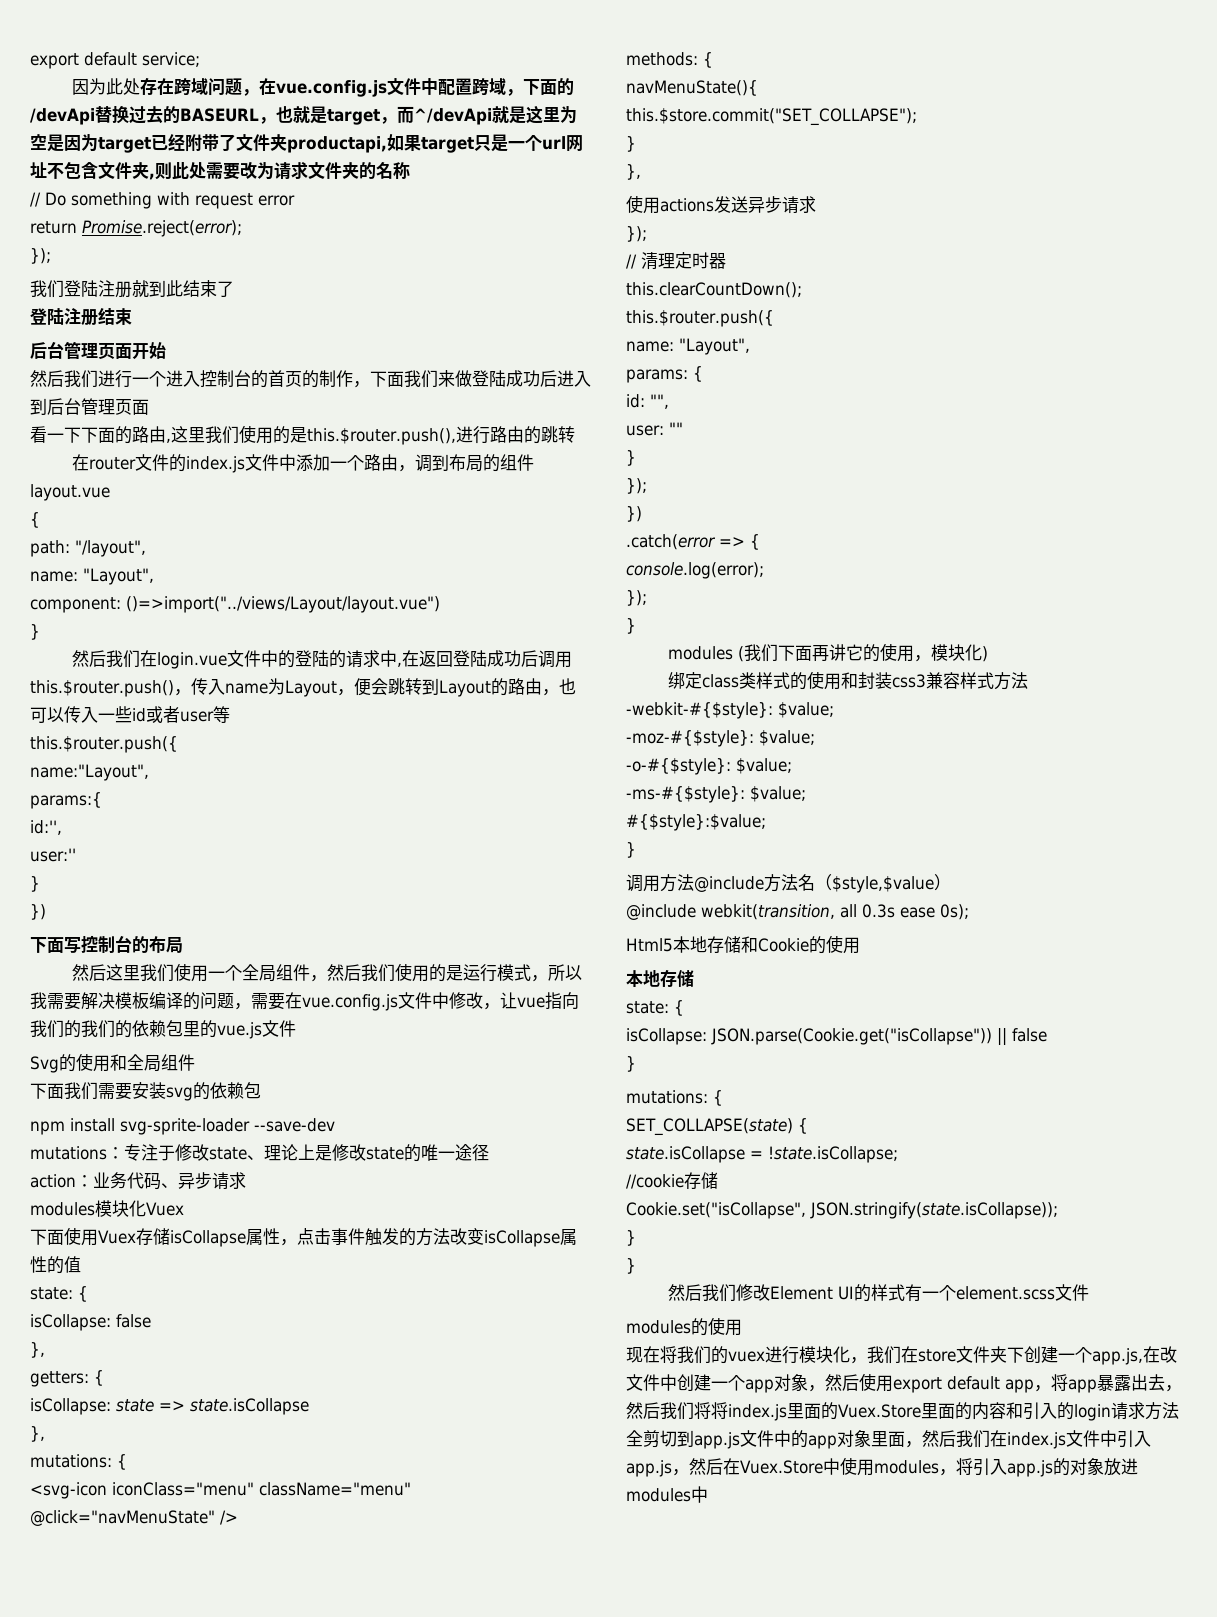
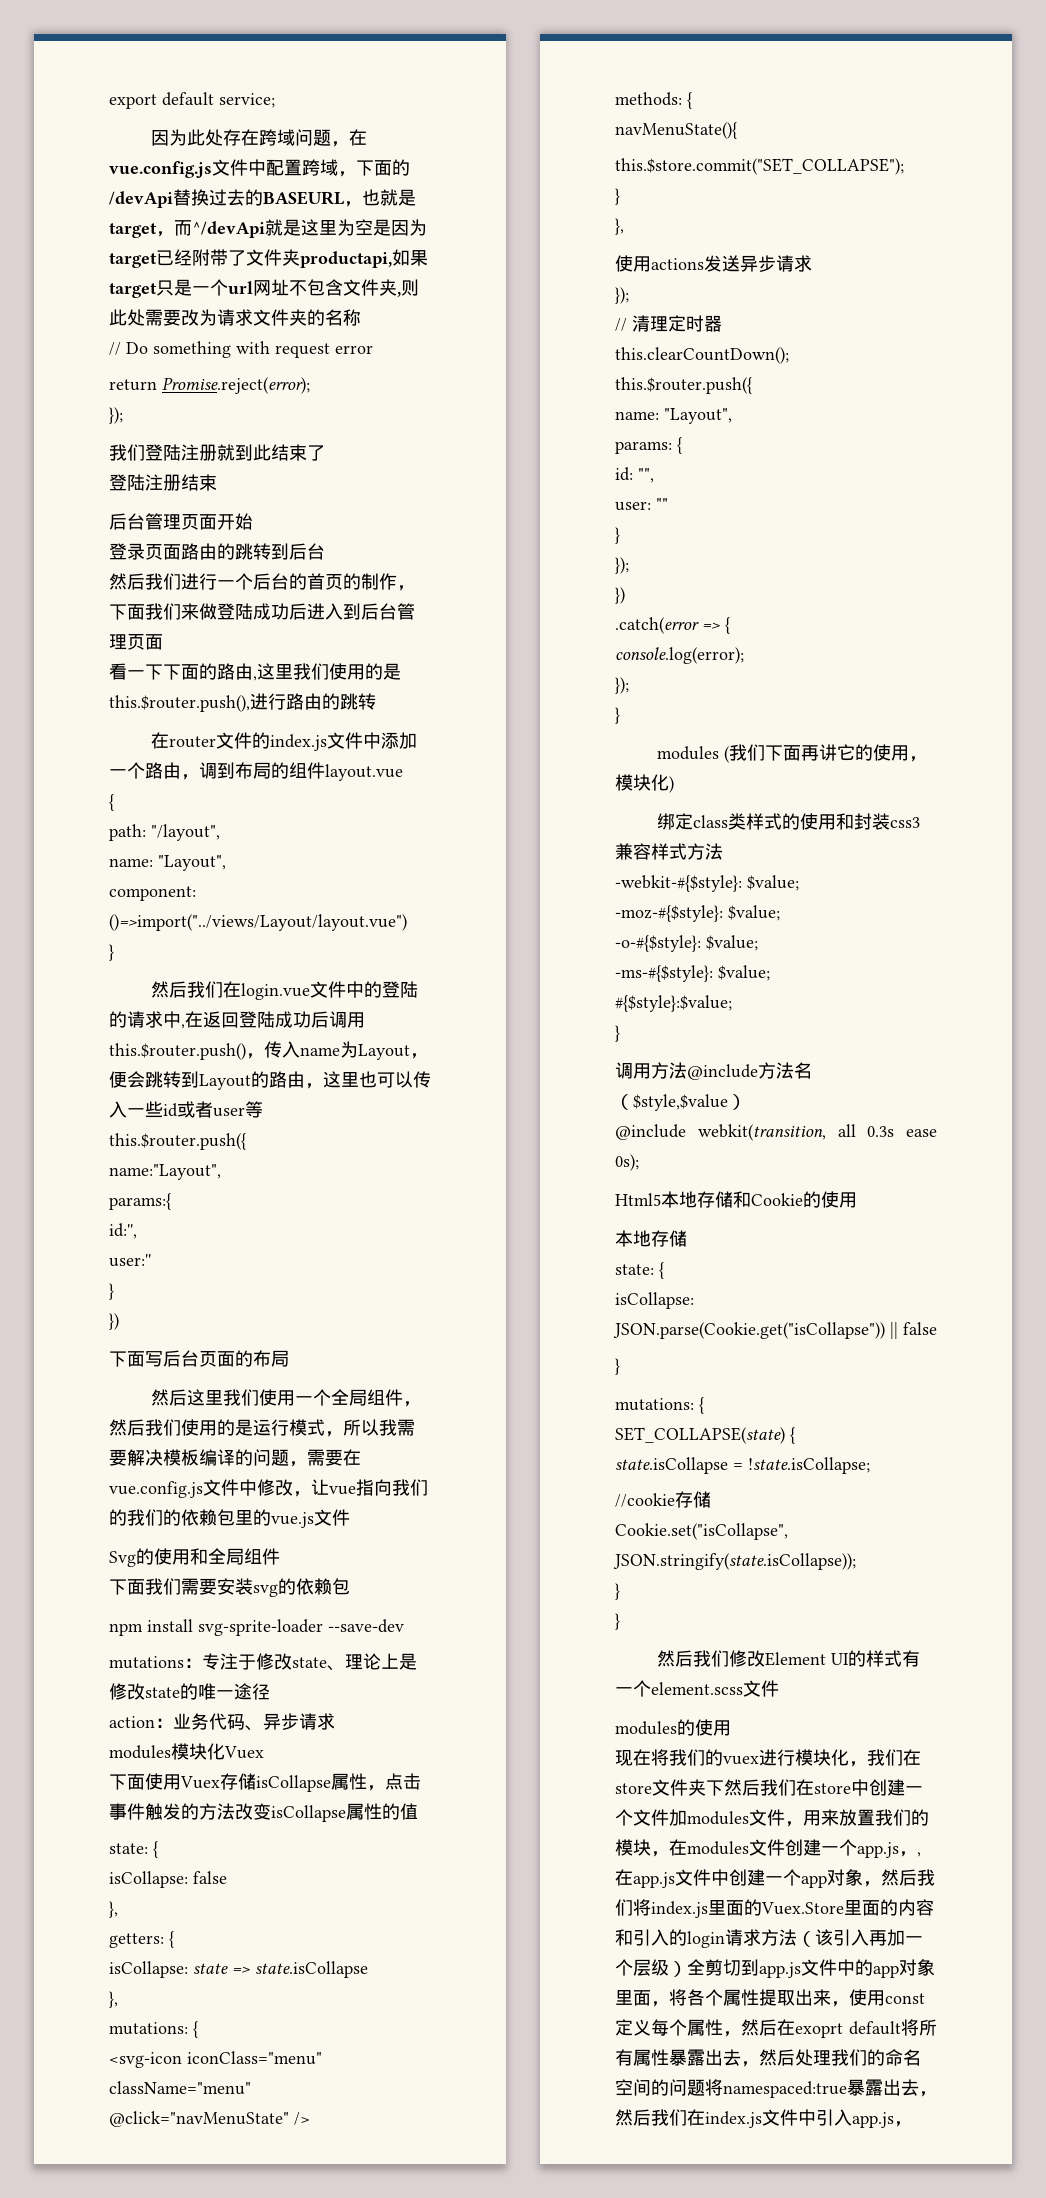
(166, 350) none -> [109,543,325,560] // 登录页面路由的跳转到后台
[166,370,234,388] 进入控制 -> [253,573,271,590] 后
(559, 692) none -> [323,1071,359,1088] 这里
[81,935,132,953] 控制台 -> [163,1350,235,1367] 后台页面
[1024,1346,1177,1365] 创建一个app.js,在改 -> [724,1779,923,1796] [615,1809,929,1827] [615,1839,921,1858] [615,1869,675,1888] 然后我们在store中创建一个文件加modules文件，用来放置我们的模块，在modules文件创建一个app.js，,在app.js
[859,1373,1182,1393] [626,1402,711,1420] 使用export default app，将app暴露出去，然后我们将 -> [917,1869,935,1886] [615,1899,633,1916] 我们
(1179, 1410) none -> [797,1929,923,1947] [615,1959,687,1977] （该引入再加一个层级）
(922, 1444) none -> [669,1989,925,2007] [615,2019,937,2038] [615,2049,921,2067] [615,2079,937,2098] 将各个属性提取出来，使用const定义每个属性，然后在exoprt default将所有属性暴露出去，然后处理我们的命名空间的问题将namespaced:true暴露出去，
[689,1457,1138,1477] [626,1486,708,1503] 然后在Vuex.Store中使用modules，将引入app.js的对象放进modules中 -> (912, 2124) none

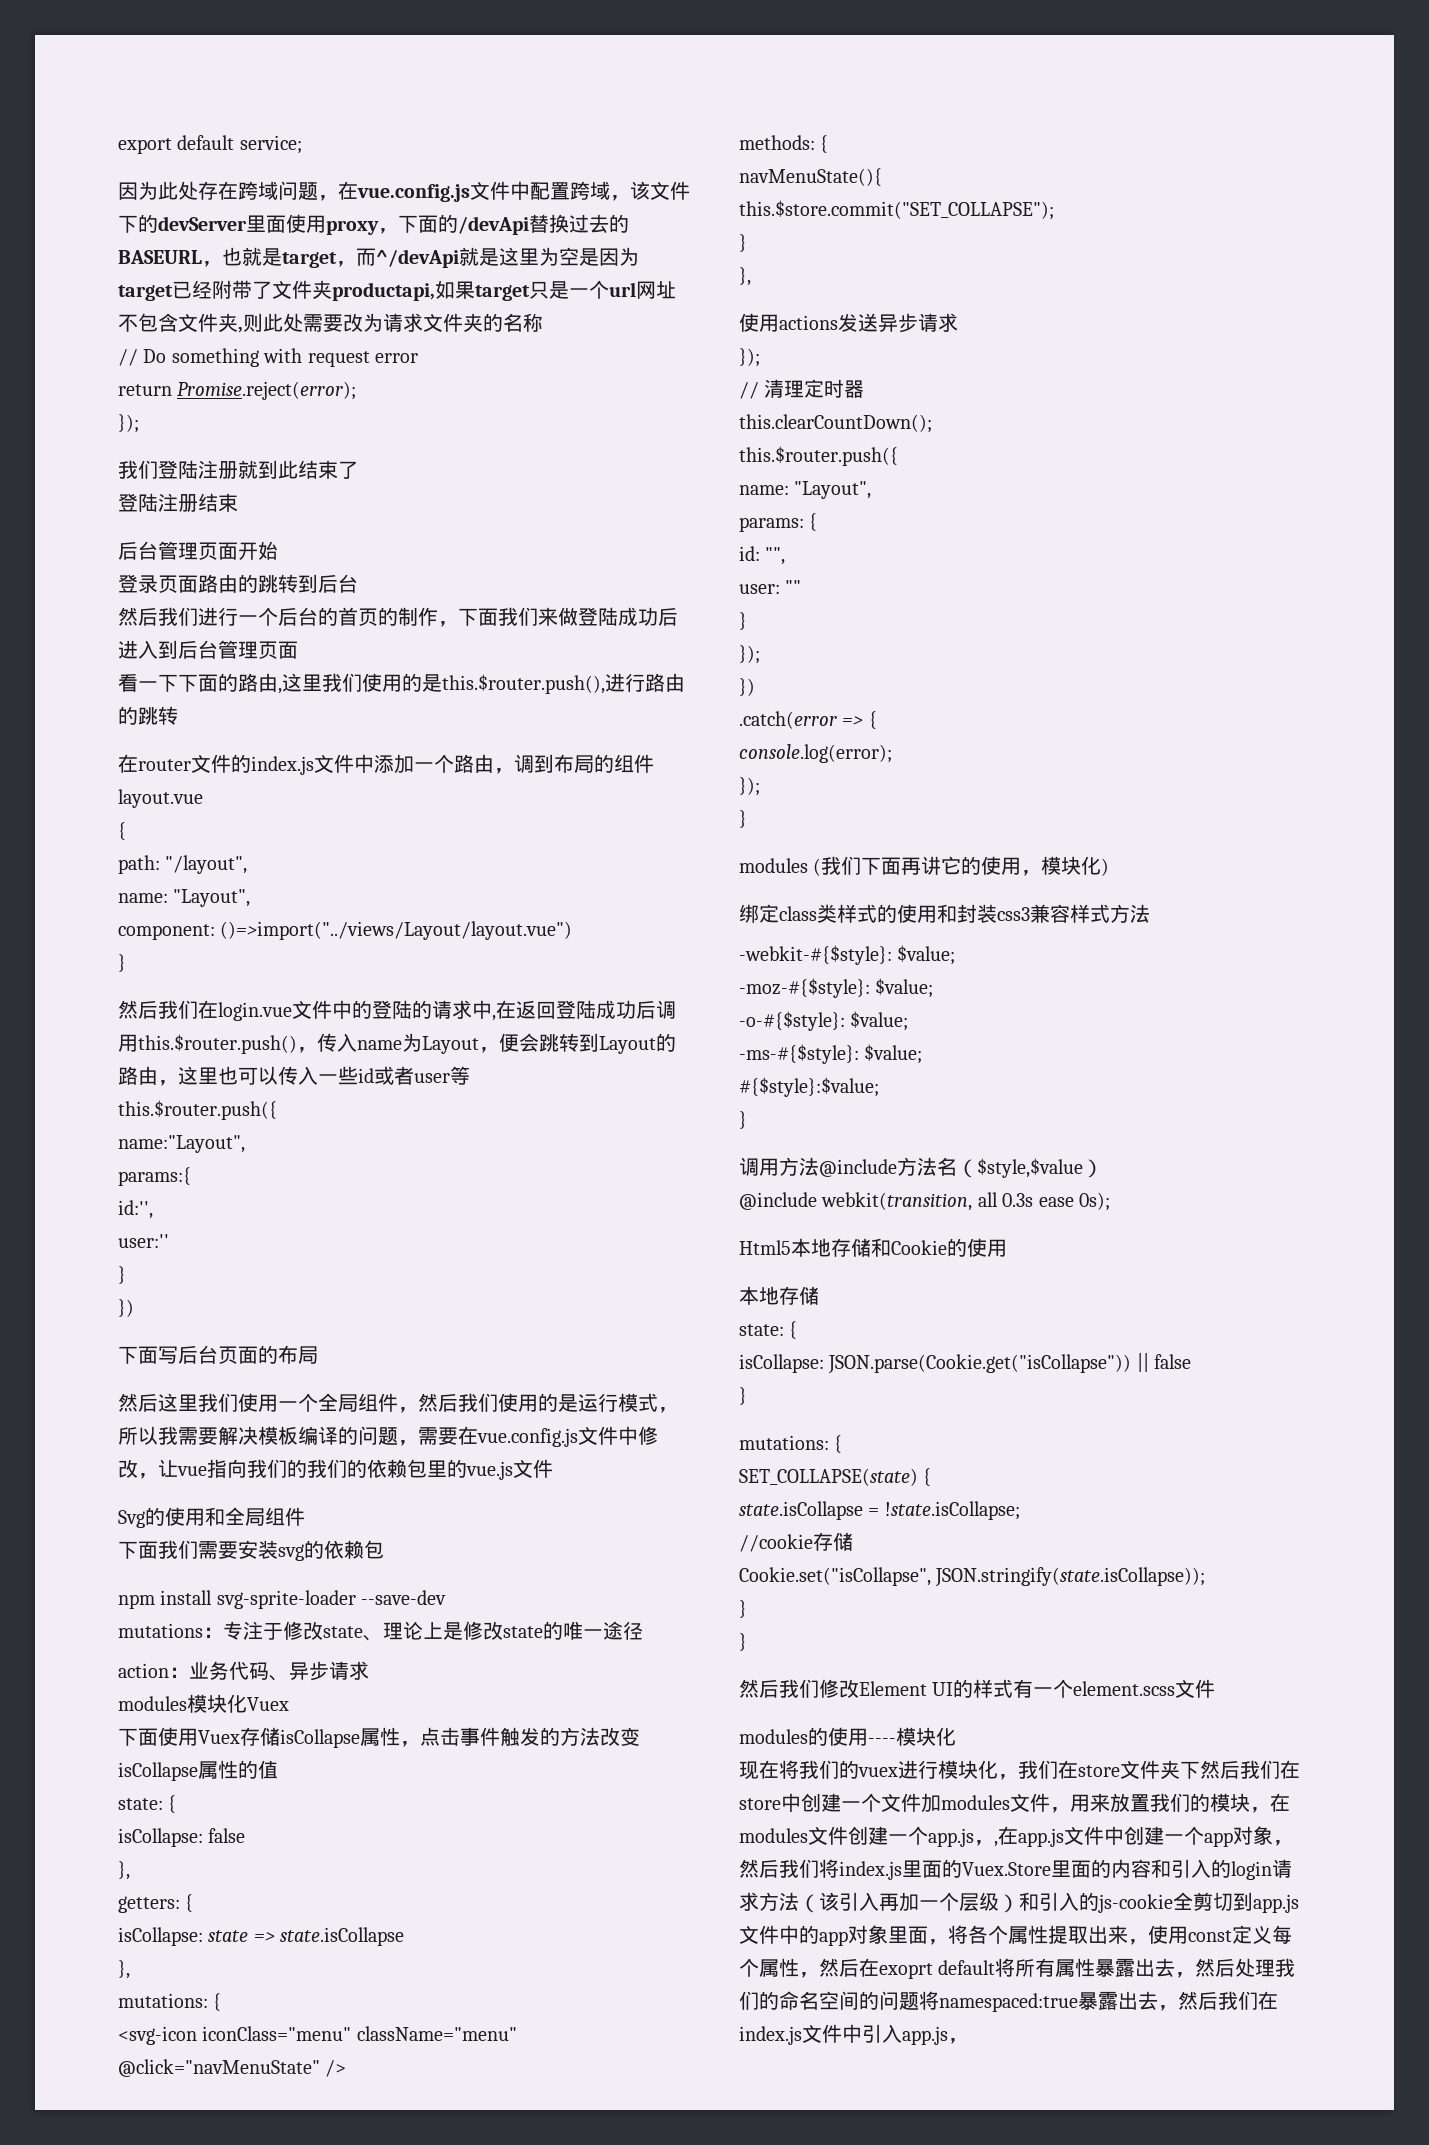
(356, 174) none -> [630,181,690,200] [118,214,398,235] 该文件下的devServer里面使用proxy，
(731, 1728) none -> [868,1727,956,1746] ----模块化
(687, 1969) none -> [1019,1892,1173,1913] 和引入的js-cookie

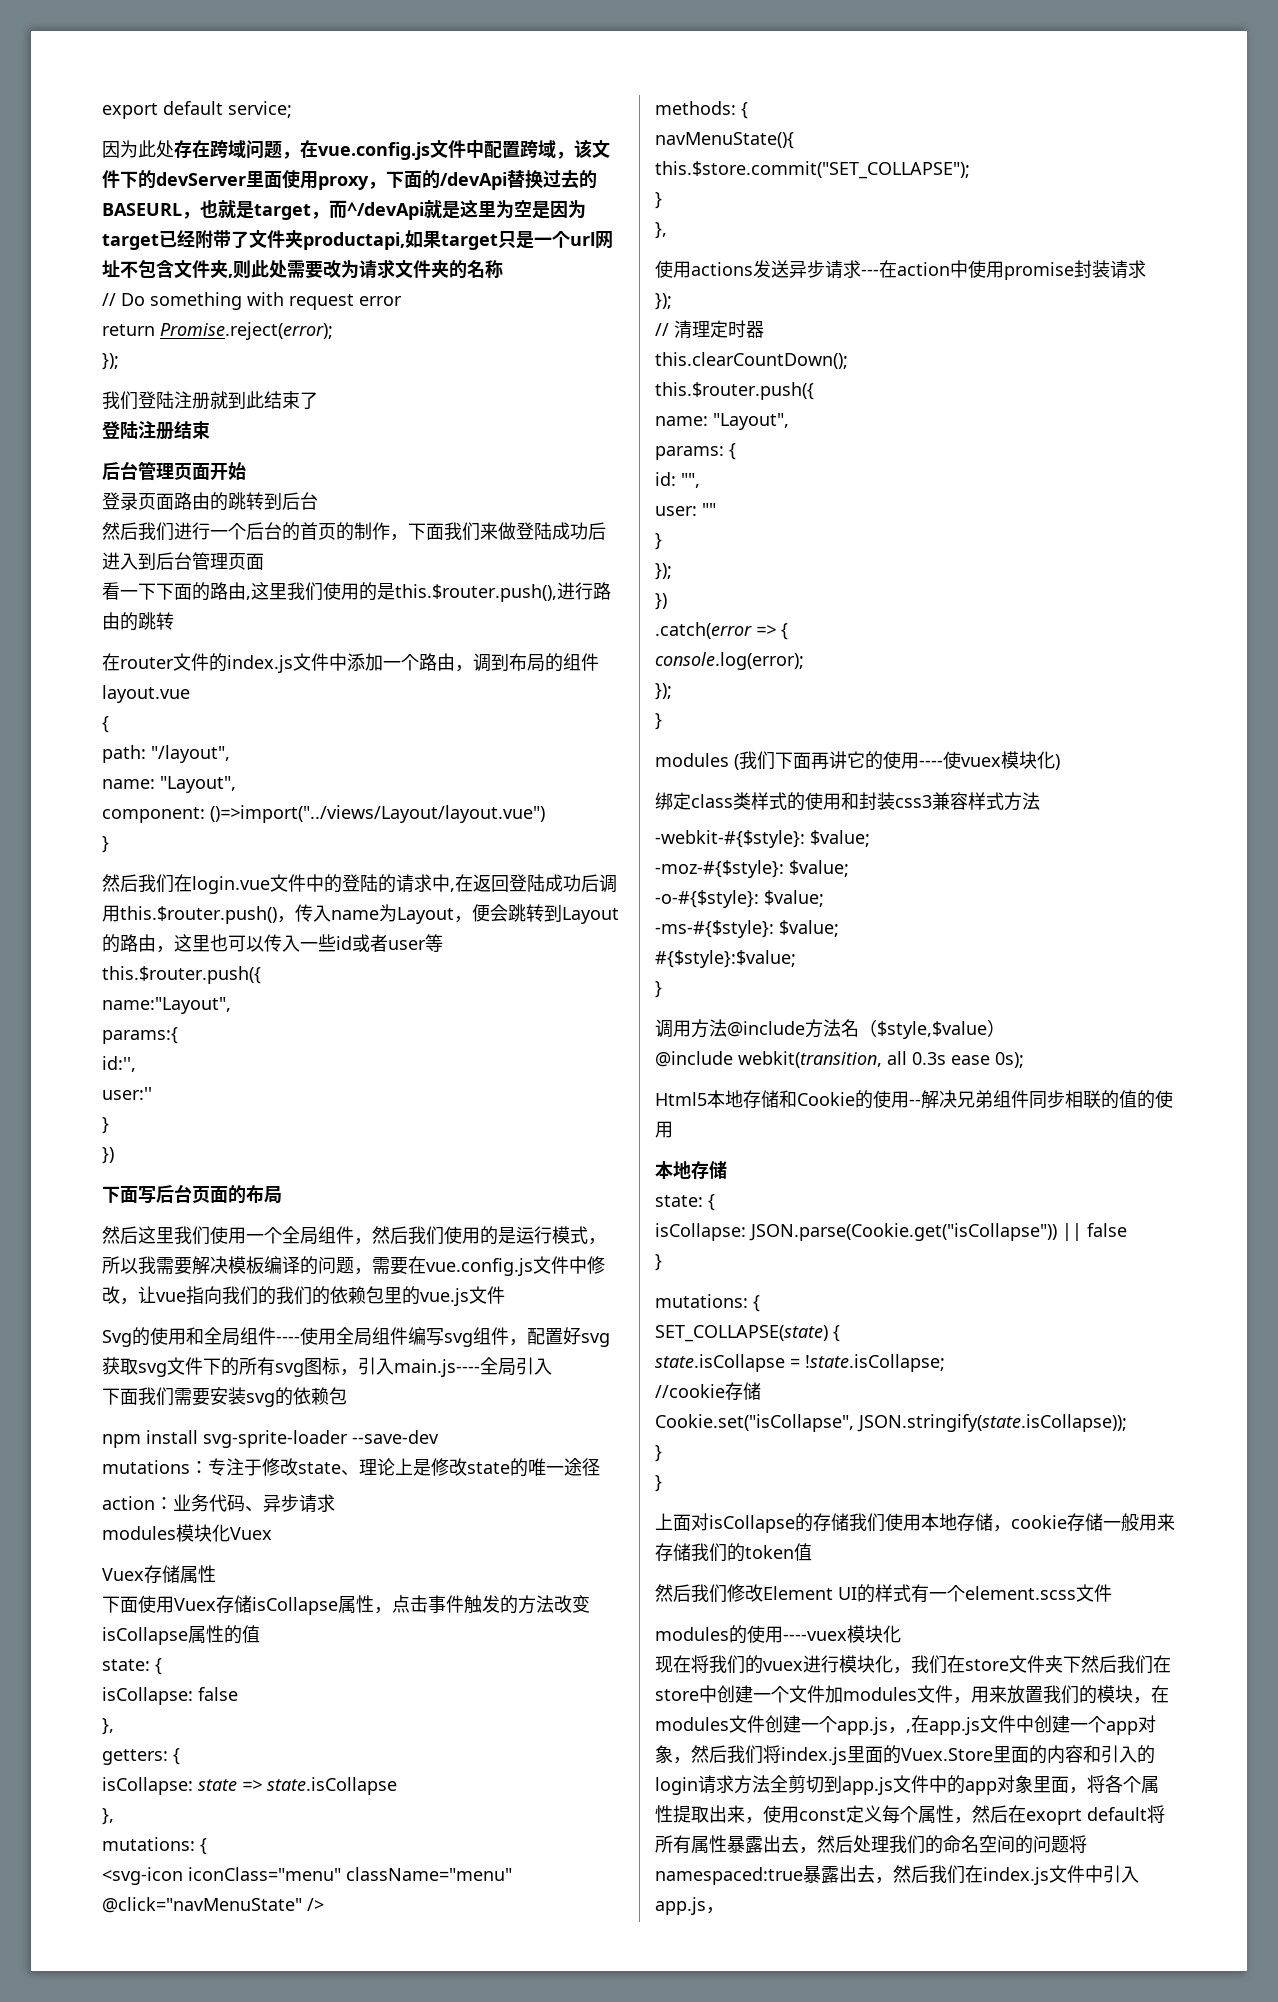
(305, 1516) none -> [276,1327,610,1347] [102,1357,552,1377] ----使用全局组件编写svg组件，配置好svg获取svg文件下的所有svg图标，引入main.js----全局引入
(289, 1704) none -> [102,1565,216,1583] // Vuex存储属性
(958, 322) none -> [861,260,1146,280] ---在action中使用promise封装请求
[1021,870,1042,876] ， -> [919,751,1001,769] ----使vuex
(1007, 1248) none -> [909,1090,1173,1109] [655,1121,673,1138] --解决兄弟组件同步相联的值的使用
(747, 1642) none -> [655,1513,1175,1533] [655,1543,812,1562] // 上面对isCollapse的存储我们使用本地存储，cookie存储一般用来存储我们的token值
[868,1738,896,1744] ---- -> [783,1631,847,1641] ----vuex
[799,1892,1173,1913] （该引入再加一个层级）和引入的js-cookie -> (770, 1784) none

